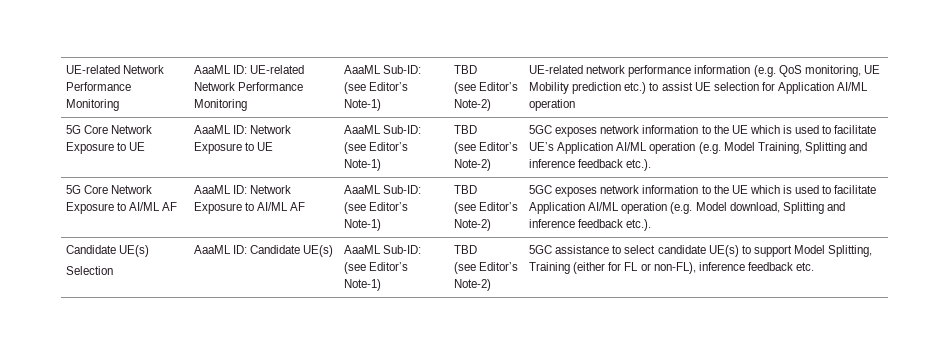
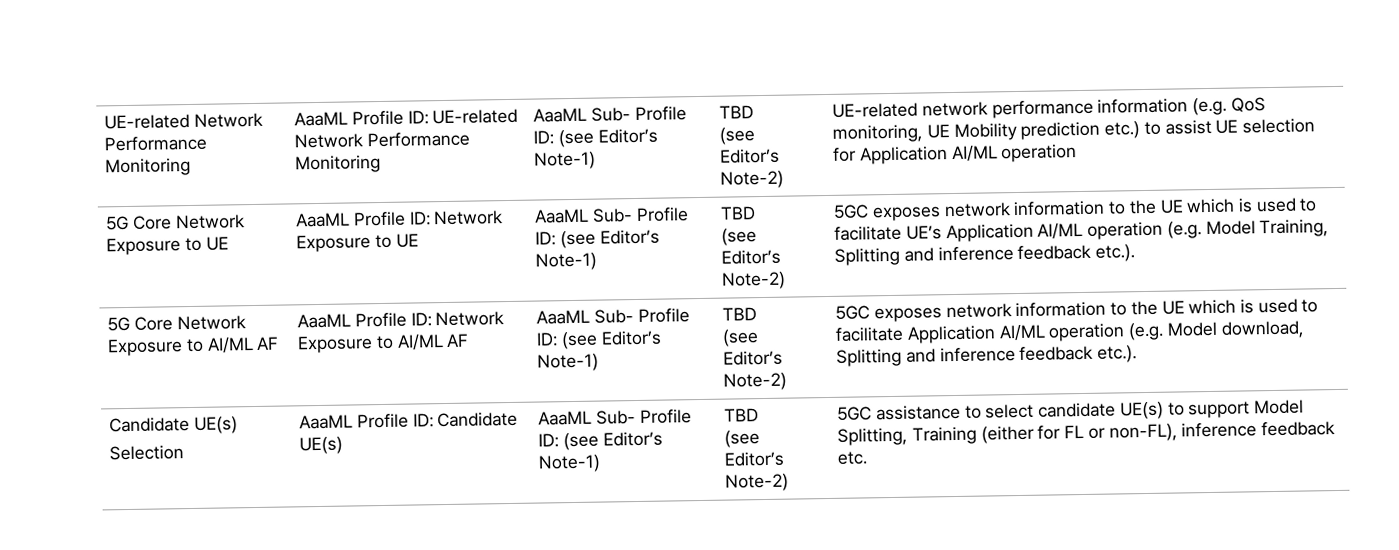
[66,65,165,74] [66,82,132,91] [66,99,120,111] [194,65,232,74] UE-related Network Performance Monitoring | AaaML -> [104,112,263,130] [104,135,208,152] [105,157,192,177] [294,110,404,127] UE-related Network Performance Monitoring | AaaML Profile
[383,65,422,74] Sub-ID: -> [590,106,687,122] [533,130,555,145] Sub- Profile ID:
(232, 129) none -> [352,211,406,227] Profile
[383,125,422,134] Sub-ID: -> [591,207,689,223] [535,231,557,246] Sub- Profile ID:
(232, 189) none -> [354,312,407,328] Profile
[383,185,422,194] Sub-ID: -> [593,308,690,324] [536,332,559,347] Sub- Profile ID:
(232, 249) none -> [356,413,409,429] Profile
[383,245,422,254] Sub-ID: -> [595,409,692,425] [538,433,560,448] Sub- Profile ID:

